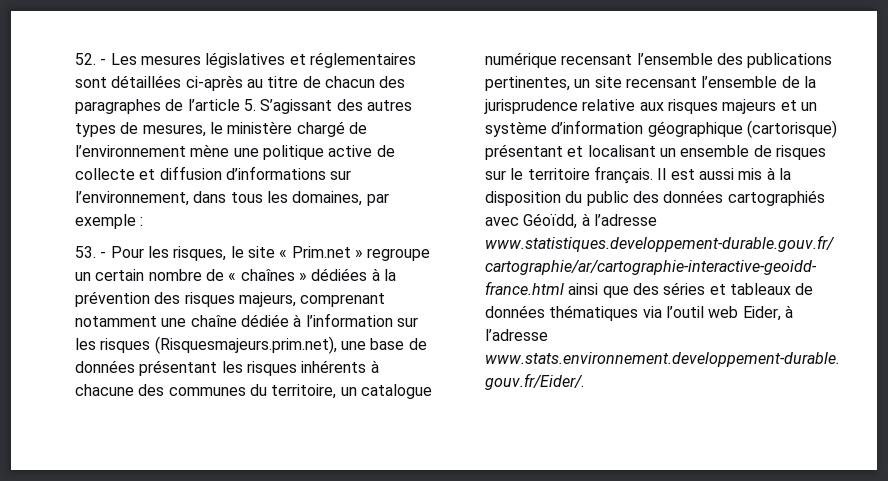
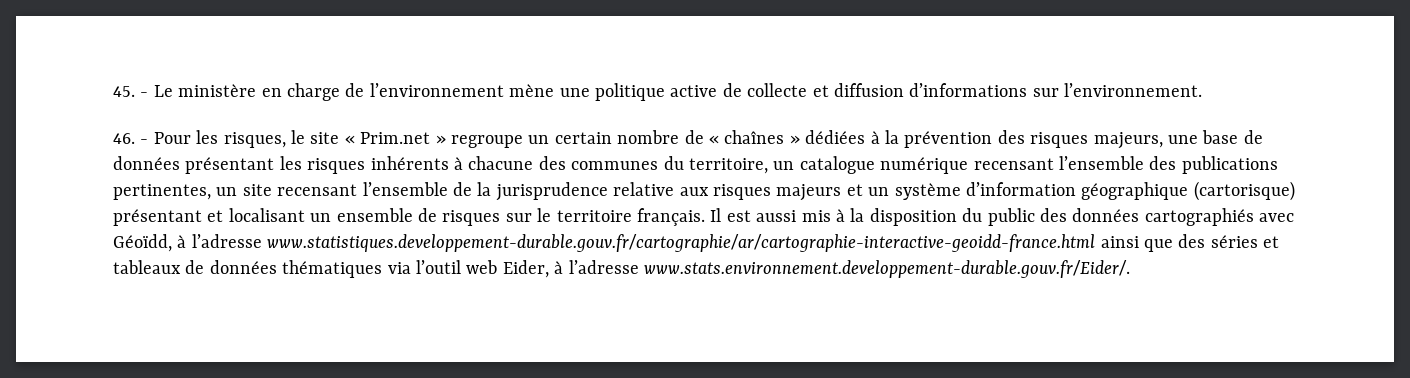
[75,52,416,68] [75,75,406,91] [75,99,412,114] [75,121,345,137] 52. - Les mesures législatives et réglementaires sont détaillées ci-après au titre de chacun des paragraphes de l’article 5. S’agissant des autres types de mesures, le ministère chargé -> [113,83,340,101] 45. - Le ministère en charge
[75,191,389,206] [75,214,144,229] [75,246,96,258] l’environnement, dans tous les domaines, par exemple : // 53. -> [1064,83,1203,97] [113,133,135,144] l’environnement. // 46.
[300,293,386,307] [75,313,418,327] [75,336,337,354] comprenant notamment une chaîne dédiée à l’information sur les risques (Risquesmajeurs.prim.net), -> (1163, 140) none

